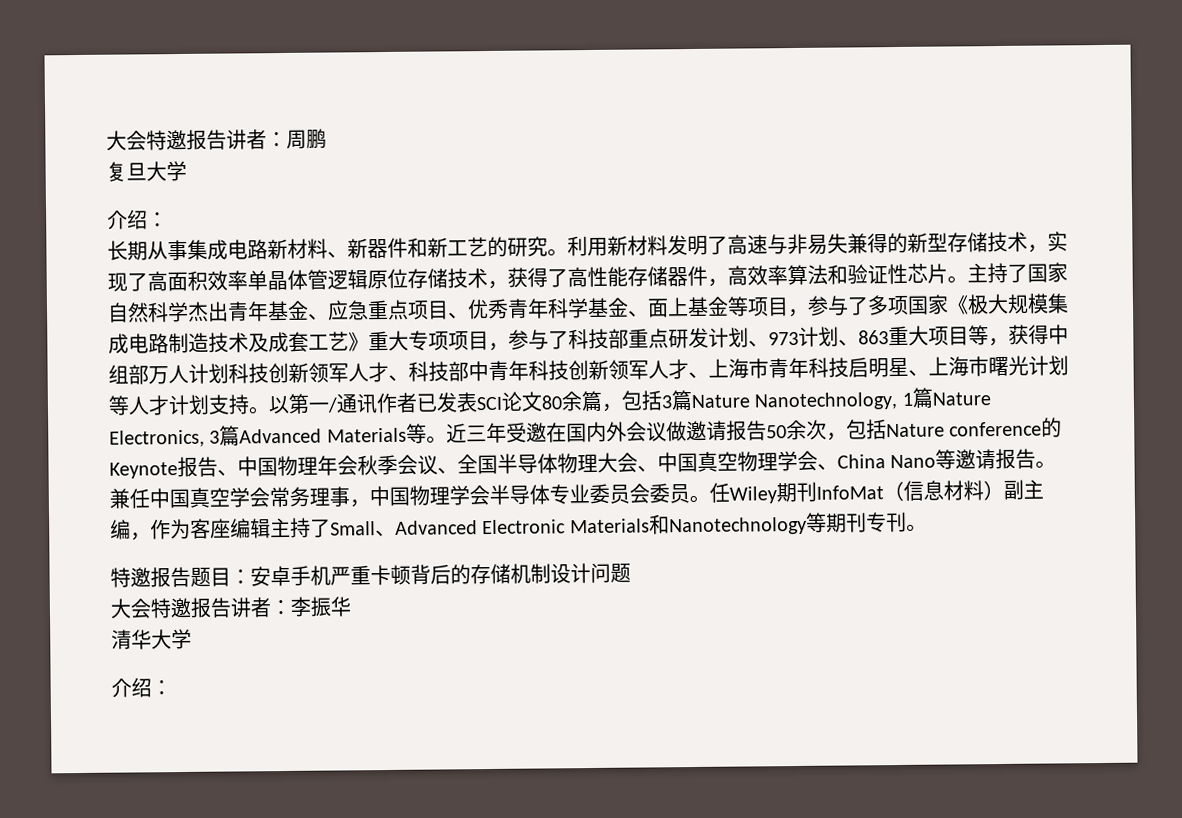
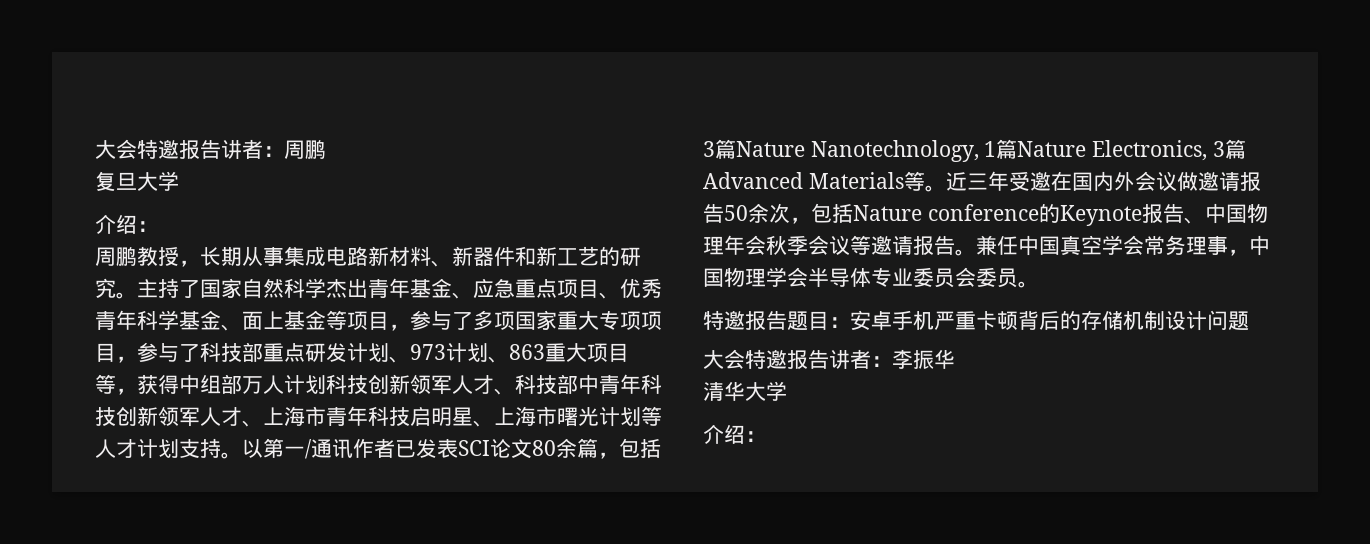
(168, 220) none -> [95,246,200,267] 周鹏教授，
[567,231,1068,257] [107,263,968,292] 利用新材料发明了高速与非易失兼得的新型存储技术，实现了高面积效率单晶体管逻辑原位存储技术，获得了高性能存储器件，高效率算法和验证性芯片。 -> (137, 295) none
[947,293,1069,315] [108,331,369,354] 《极大规模集成电路制造技术及成套工艺》 -> (557, 320) none
[437,450,937,475] 、全国半导体物理大会、中国真空物理学会、China Nano -> (850, 245) none
[709,479,1044,504] [110,511,927,541] 任Wiley期刊InfoMat（信息材料）副主编，作为客座编辑主持了Small、Advanced Electronic Materials和Nanotechnology等期刊专刊。 -> (1039, 284) none

